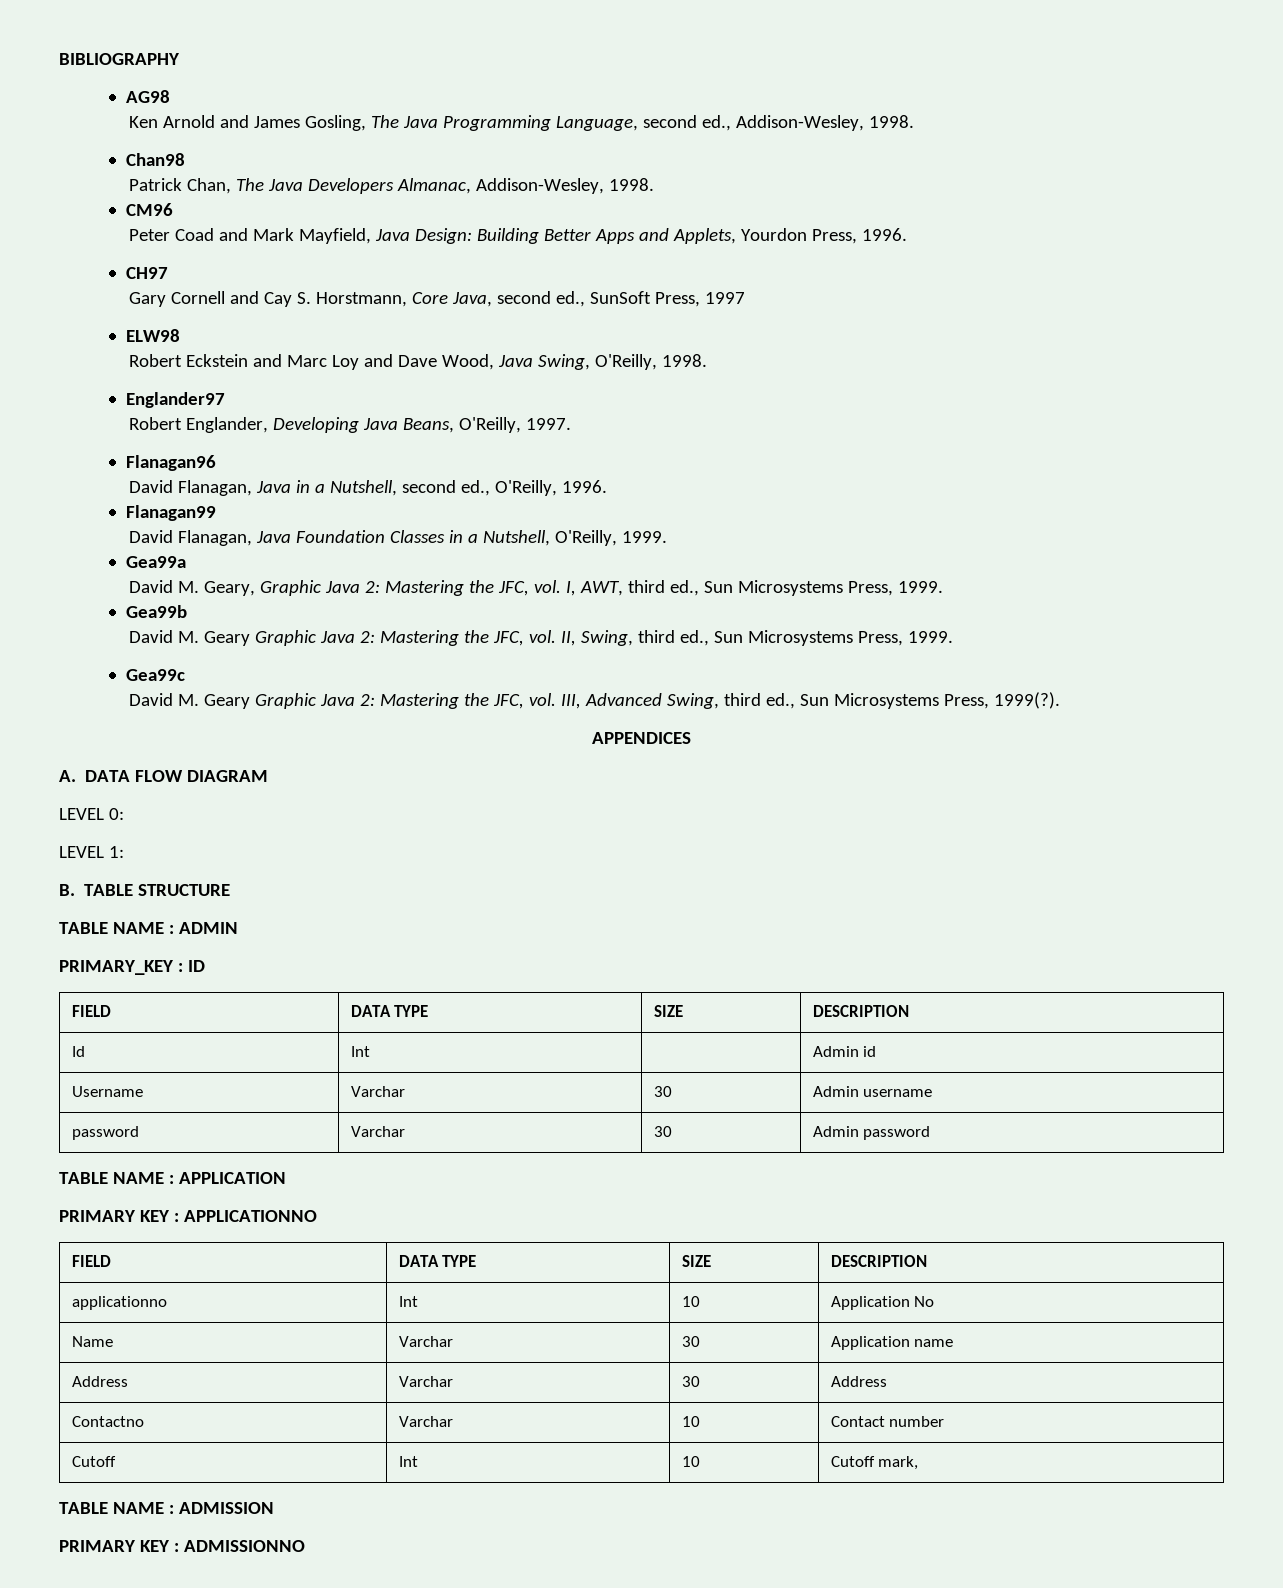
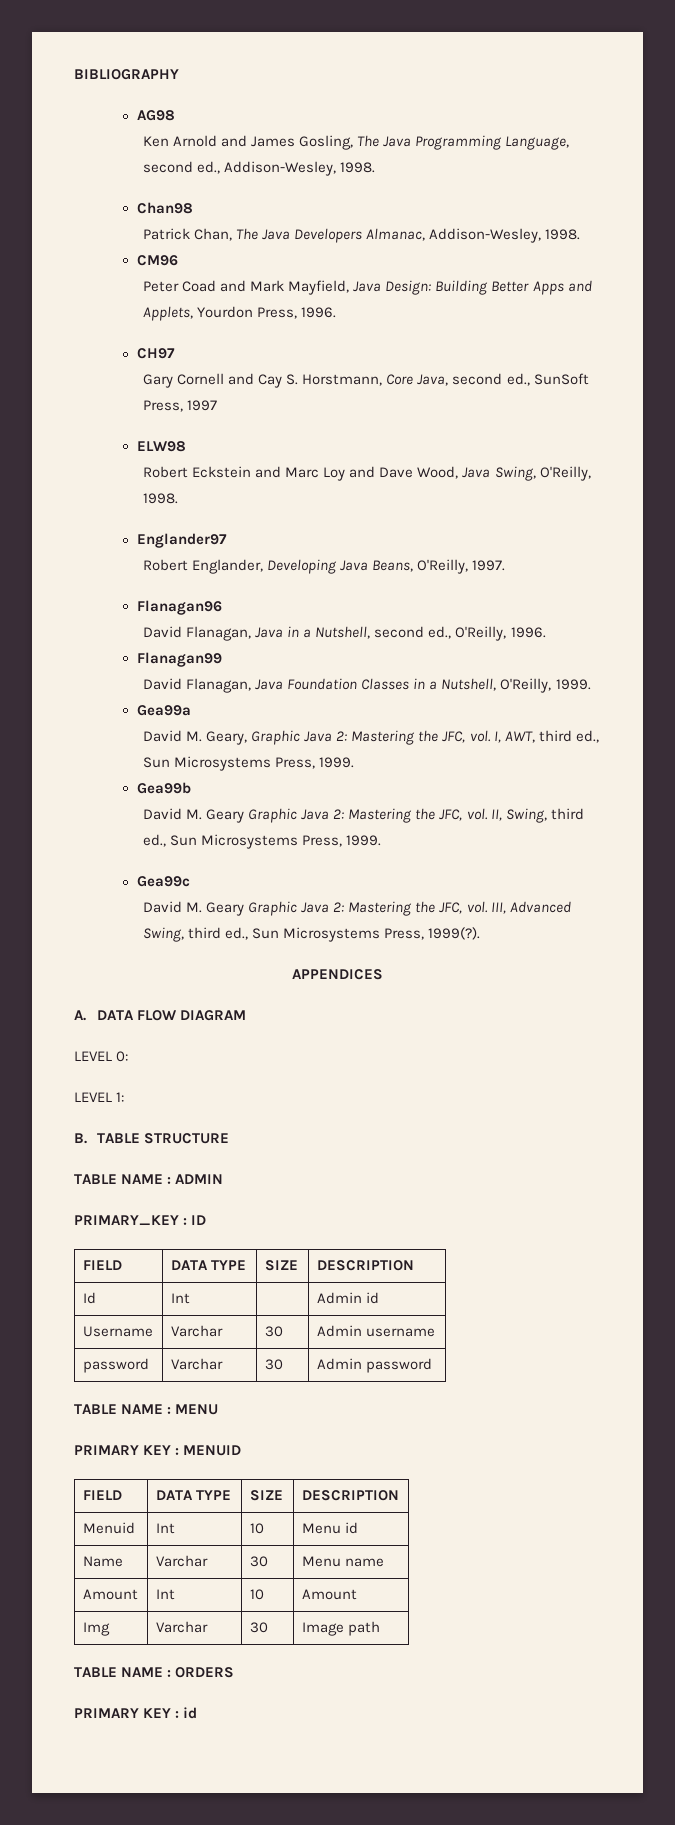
[178,1172,286,1184] [59,1210,317,1222] [71,1255,111,1267] [398,1255,477,1267] [681,1255,711,1267] [830,1255,927,1267] [71,1296,167,1310] [398,1296,418,1307] [681,1296,700,1307] [830,1296,935,1310] APPLICATION // PRIMARY KEY : APPLICATIONNO // FIELD | DATA TYPE | SIZE | DESCRIPTION // applicationno | Int | 10 | Application No -> [175,1404,219,1415] [74,1445,242,1456] [82,1490,122,1500] [155,1490,231,1500] [249,1490,283,1501] [301,1490,399,1501] [82,1522,135,1534] [155,1523,175,1534] [249,1523,264,1534] [301,1522,358,1534] MENU // PRIMARY KEY : MENUID // FIELD | DATA TYPE | SIZE | DESCRIPTION // Menuid | Int | 10 | Menu id
[830,1336,910,1350] Application -> [301,1556,341,1567] Menu
[71,1376,128,1387] [398,1376,453,1387] [681,1376,700,1387] [830,1376,887,1387] [71,1416,144,1427] [398,1416,453,1427] [681,1416,700,1427] [830,1416,945,1427] [71,1456,116,1467] [398,1456,418,1467] [681,1456,700,1467] [830,1456,919,1470] [59,1502,274,1514] [59,1540,305,1552] Address | Varchar | 30 | Address // Contactno | Varchar | 10 | Contact number // Cutoff | Int | 10 | Cutoff mark, // TABLE NAME : ADMISSION // PRIMARY KEY : ADMISSIONNO -> [82,1589,138,1600] [155,1589,175,1600] [249,1589,264,1600] [301,1589,357,1600] [82,1622,110,1636] [155,1621,208,1633] [249,1622,268,1633] [301,1621,380,1636] [74,1667,235,1678] [74,1707,198,1719] Amount | Int | 10 | Amount // Img | Varchar | 30 | Image path // TABLE NAME : ORDERS // PRIMARY KEY : id

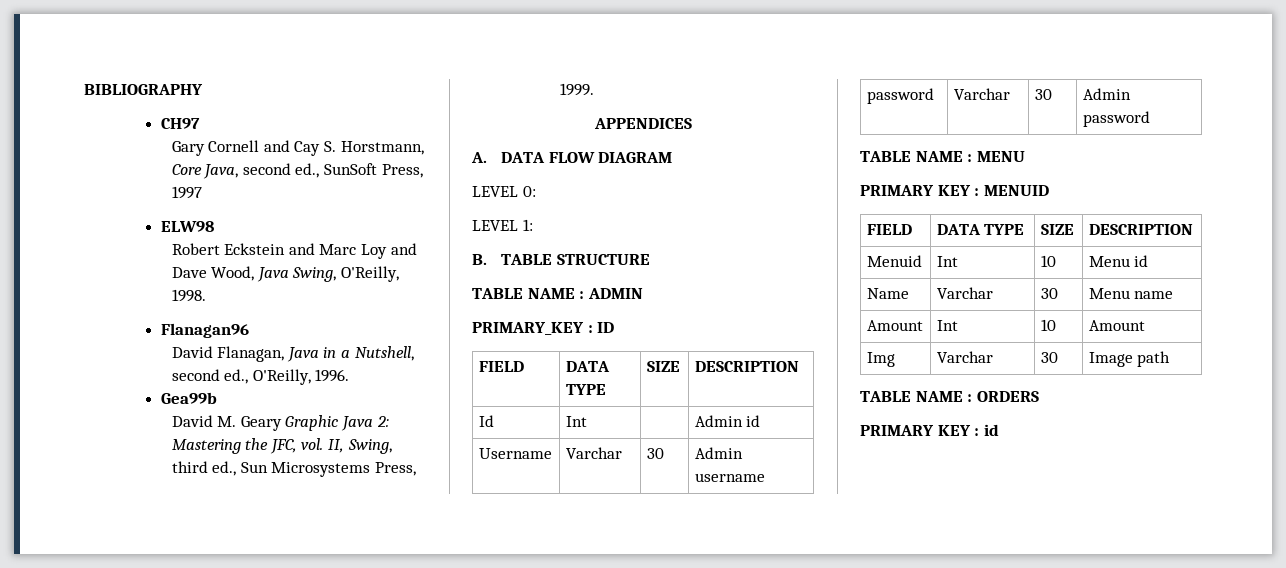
[136,110,175,121] [143,135,570,150] [143,161,376,176] [136,202,193,214] [143,228,581,243] [136,255,178,266] [143,280,592,295] [143,306,337,321] // AG98 // Ken Arnold and James Gosling, The Java Programming Language, second ed., Addison-Wesley, 1998. // Chan98 // Patrick Chan, The Java Developers Almanac, Addison-Wesley, 1998. // CM96 // Peter Coad and Mark Mayfield, Java Design: Building Better Apps and Applets, Yourdon Press, 1996. -> (203, 89) none
[136,533,227,548] [143,559,506,574] // Englander97 // Robert Englander, Developing Java Beans, O'Reilly, 1997. -> (206, 295) none
[136,652,222,667] [143,678,591,693] [136,705,191,716] [143,730,599,745] [143,756,355,771] // Flanagan99 // David Flanagan, Java Foundation Classes in a Nutshell, O'Reilly, 1999. // Gea99a // David M. Geary, Graphic Java 2: Mastering the JFC, vol. I, AWT, third ed., Sun Microsystems Press, 1999. -> (350, 375) none
[136,876,190,887] [143,901,571,916] [143,927,481,942] // Gea99c // David M. Geary Graphic Java 2: Mastering the JFC, vol. III, Advanced Swing, third ed., Sun Microsystems Press, 1999(?). -> (594, 89) none

